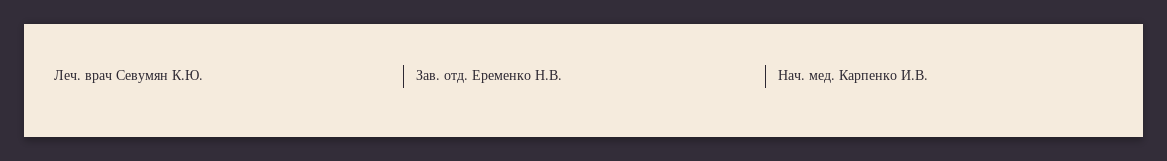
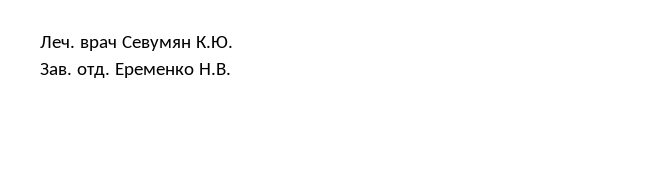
[778,70,928,83] // Нач. мед. Карпенко И.В. -> (231, 69) none

